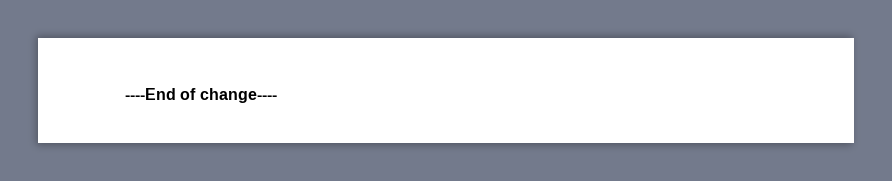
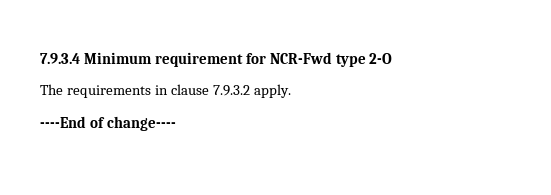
(125, 94) none -> [40,52,393,67] [40,84,291,98] 7.9.3.4 Minimum requirement for NCR-Fwd type 2-O // The requirements in clause 7.9.3.2 apply. //

